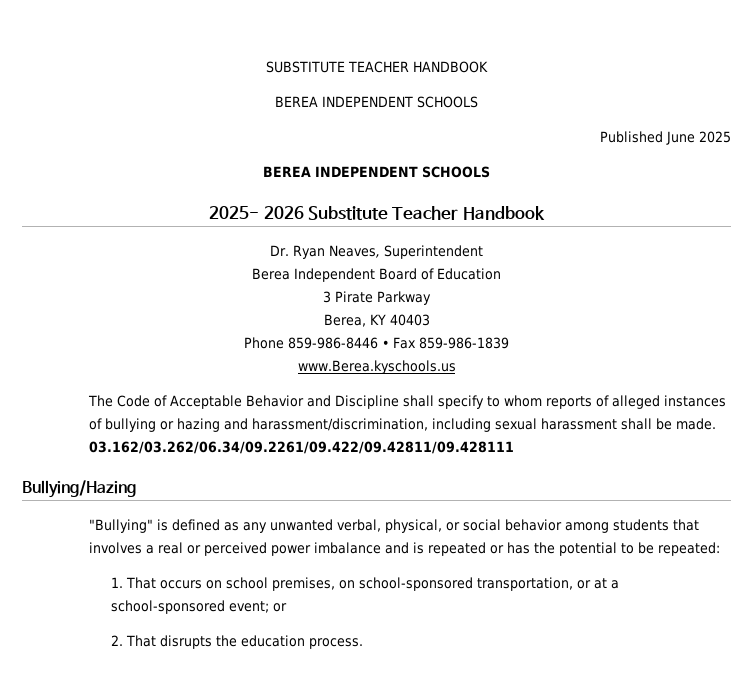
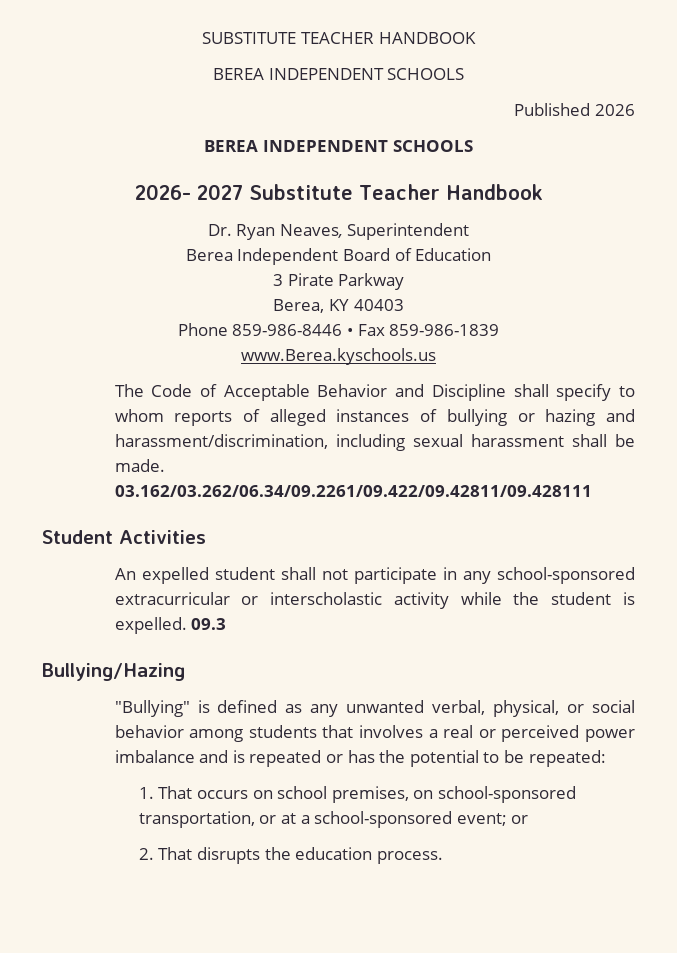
[666,131,731,145] [263,166,490,178] [209,206,304,219] June 2025 // BEREA INDEPENDENT SCHOOLS // 2025- 2026 -> [595,104,635,116] [204,140,473,152] [134,184,243,200] 2026 // BEREA INDEPENDENT SCHOOLS // 2026- 2027
(514, 447) none -> [42,530,206,544] [114,567,635,584] [114,592,636,609] [114,617,227,634] // Student Activities // An expelled student shall not participate in any school-sponsored extracurricular or interscholastic activity while the student is expelled. 09.3

